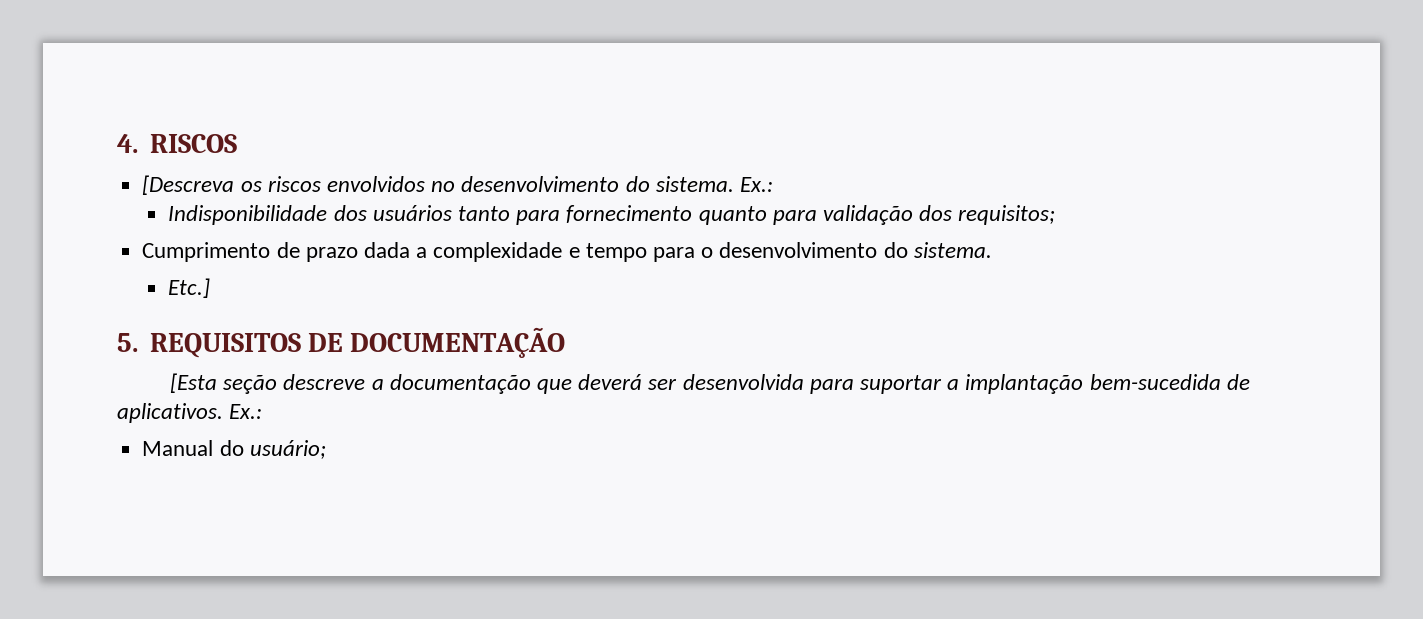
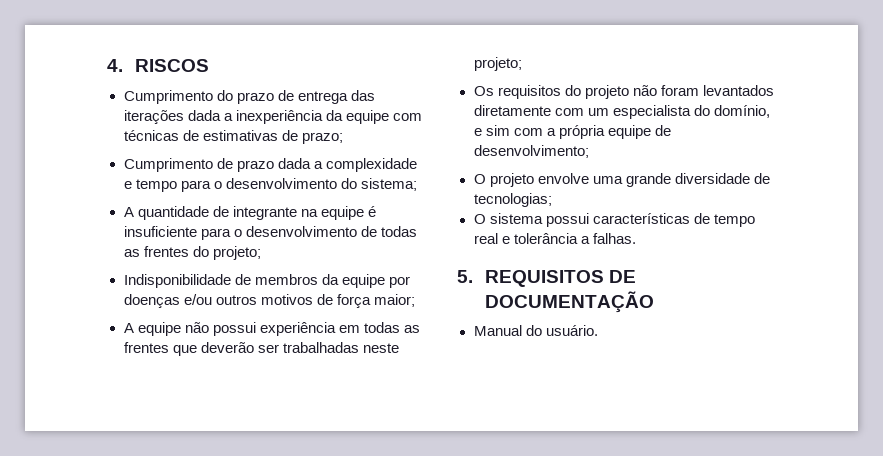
[142,175,773,195] [168,205,1056,225] [Descreva os riscos envolvidos no desenvolvimento do sistema. Ex.: // Indisponibilidade dos usuários tanto para fornecimento quanto para validação dos requisitos; -> [123,90,375,104] [123,110,422,124] [123,130,343,144] Cumprimento do prazo de entrega das iterações dada a inexperiência da equipe com técnicas de estimativas de prazo;
[913,242,992,258] [168,278,211,298] [117,327,566,358] [169,373,1250,394] [117,403,263,423] sistema. // Etc.] // 5. REQUISITOS DE DOCUMENTAÇÃO // [Esta seção descreve a documentação que deverá ser desenvolvida para suportar a implantação bem-sucedida de aplicativos. Ex.: -> [360,178,417,191] [123,206,376,220] [123,226,417,240] [123,246,261,260] [123,274,410,288] [123,294,415,308] [123,322,420,336] [123,342,399,356] [473,57,522,71] [473,85,774,99] [473,105,770,119] [473,125,671,139] [473,145,589,158] [473,173,770,187] [473,193,552,207] [473,213,755,227] [473,233,636,244] [457,270,637,287] [485,291,655,313] sistema; // A quantidade de integrante na equipe é insuficiente para o desenvolvimento de todas as frentes do projeto; // Indisponibilidade de membros da equipe por doenças e/ou outros motivos de força maior; // A equipe não possui experiência em todas as frentes que deverão ser trabalhadas neste projeto; // Os requisitos do projeto não foram levantados diretamente com um especialista do domínio, e sim com a própria equipe de desenvolvimento; // O projeto envolve uma grande diversidade de tecnologias; // O sistema possui características de tempo real e tolerância a falhas. // 5. REQUISITOS DE DOCUMENTAÇÃO
[249,440,326,459] usuário; -> [545,325,598,336] usuário.

